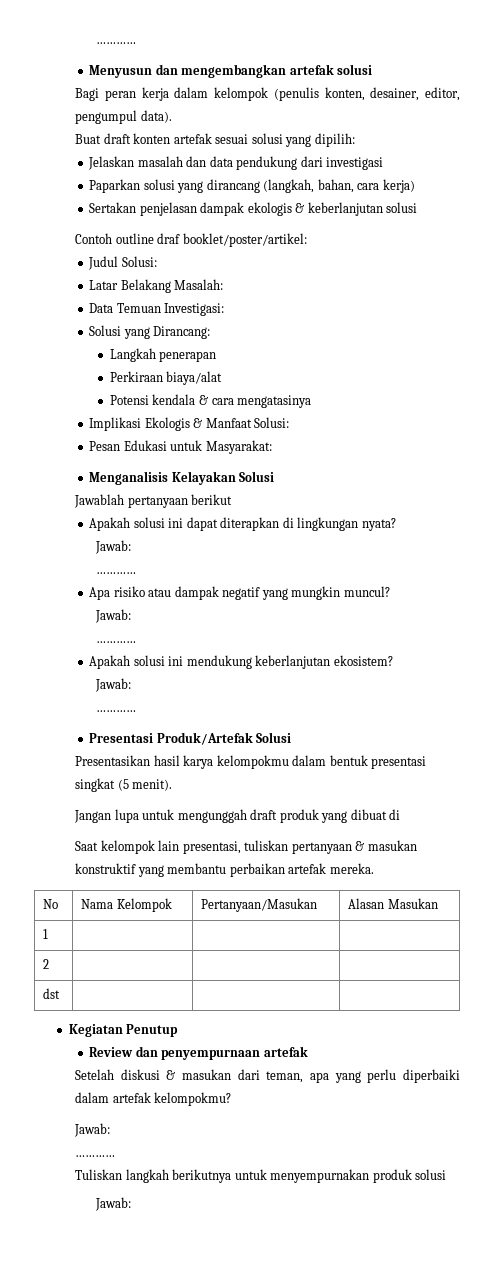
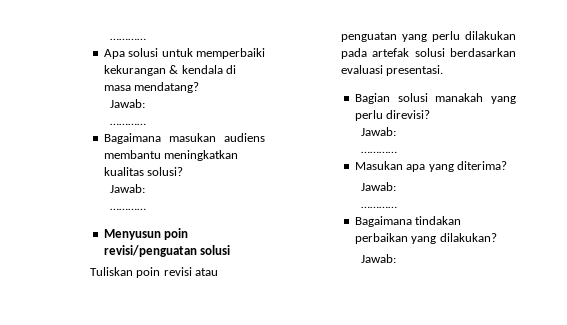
[95,42,136,44] [89,64,373,78] [75,87,460,101] [75,110,172,124] [75,133,355,147] [88,156,384,170] [89,179,415,193] [89,202,418,216] [75,233,307,247] [88,256,157,270] [89,279,224,293] [89,303,225,316] [89,325,211,339] [109,348,217,362] [109,371,223,385] [109,394,312,408] [89,417,290,431] [89,440,272,454] [89,471,275,485] [74,494,233,508] [89,517,396,531] [94,540,131,554] [95,572,136,574] [89,586,390,600] [94,609,131,623] [95,641,136,643] [89,655,393,669] [94,678,131,692] [95,710,136,712] [89,732,292,745] [75,755,427,769] [75,778,173,792] [74,809,401,823] [75,840,417,854] [75,863,374,877] [43,899,59,909] [81,898,172,912] [201,898,318,912] [348,898,438,909] [43,929,49,939] [43,959,50,969] [43,988,61,999] [68,1024,179,1037] [89,1046,308,1060] [75,1069,460,1083] [75,1092,232,1106] [74,1123,111,1137] [75,1155,116,1157] [75,1169,447,1183] ………… // Menyusun dan mengembangkan artefak solusi // Bagi peran kerja dalam kelompok (penulis konten, desainer, editor, pengumpul data). // Buat draft konten artefak sesuai solusi yang dipilih: // Jelaskan masalah dan data pendukung dari investigasi // Paparkan solusi yang dirancang (langkah, bahan, cara kerja) // Sertakan penjelasan dampak ekologis & keberlanjutan solusi // Contoh outline draf booklet/poster/artikel: // Judul Solusi: // Latar Belakang Masalah: // Data Temuan Investigasi: // Solusi yang Dirancang: // Langkah penerapan // Perkiraan biaya/alat // Potensi kendala & cara mengatasinya // Implikasi Ekologis & Manfaat Solusi: // Pesan Edukasi untuk Masyarakat: // Menganalisis Kelayakan Solusi // Jawablah pertanyaan berikut // Apakah solusi ini dapat diterapkan di lingkungan nyata? // Jawab: // ………… // Apa risiko atau dampak negatif yang mungkin muncul? // Jawab: // ………… // Apakah solusi ini mendukung keberlanjutan ekosistem? // Jawab: // ………… // Presentasi Produk/Artefak Solusi // Presentasikan hasil karya kelompokmu dalam bentuk presentasi singkat (5 menit). // Jangan lupa untuk mengunggah draft produk yang dibuat di // Saat kelompok lain presentasi, tuliskan pertanyaan & masukan konstruktif yang membantu perbaikan artefak mereka. // No | Nama Kelompok | Pertanyaan/Masukan | Alasan Masukan // 1 | | | // 2 | | | // dst | | | // Kegiatan Penutup // Review dan penyempurnaan artefak // Setelah diskusi & masukan dari teman, apa yang perlu diperbaiki dalam artefak kelompokmu? // Jawab: // ………… // Tuliskan langkah berikutnya untuk menyempurnakan produk solusi -> [109,38,146,40] [103,48,265,59] [103,65,236,76] [103,82,200,93] [109,99,145,108] [109,123,146,125] [103,133,265,144] [103,150,239,161] [103,167,184,176] [109,184,145,193] [109,208,146,210] [103,228,189,240] [103,245,231,257] [90,267,219,278] [341,31,516,42] [341,48,516,59] [341,65,444,76] [354,93,516,104] [354,110,431,121] [360,127,396,136] [360,151,397,153] [354,161,507,172] [360,182,396,191] [360,206,397,208] [354,216,462,227] [354,233,497,244] ………… // Apa solusi untuk memperbaiki kekurangan & kendala di masa mendatang? // Jawab: // ………… // Bagaimana masukan audiens membantu meningkatkan kualitas solusi? // Jawab: // ………… // Menyusun poin revisi/penguatan solusi // Tuliskan poin revisi atau penguatan yang perlu dilakukan pada artefak solusi berdasarkan evaluasi presentasi. // Bagian solusi manakah yang perlu direvisi? // Jawab: // ………… // Masukan apa yang diterima? // Jawab: // ………… // Bagaimana tindakan perbaikan yang dilakukan?

